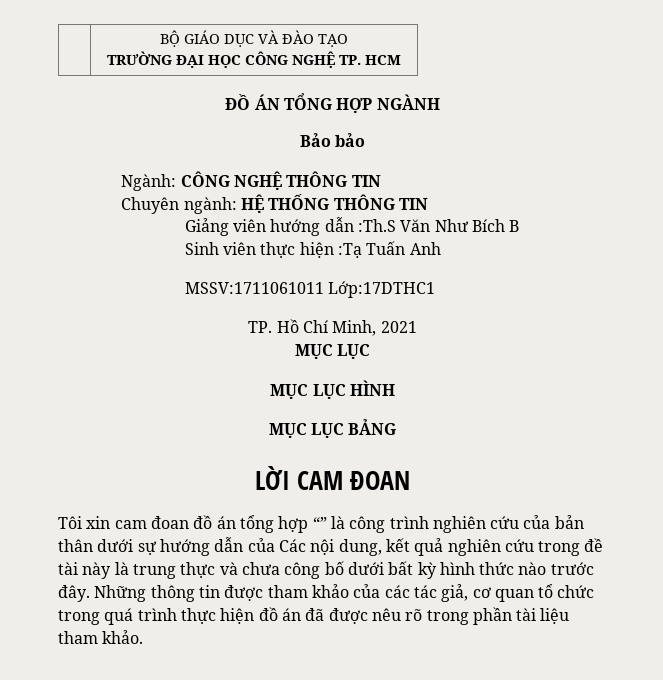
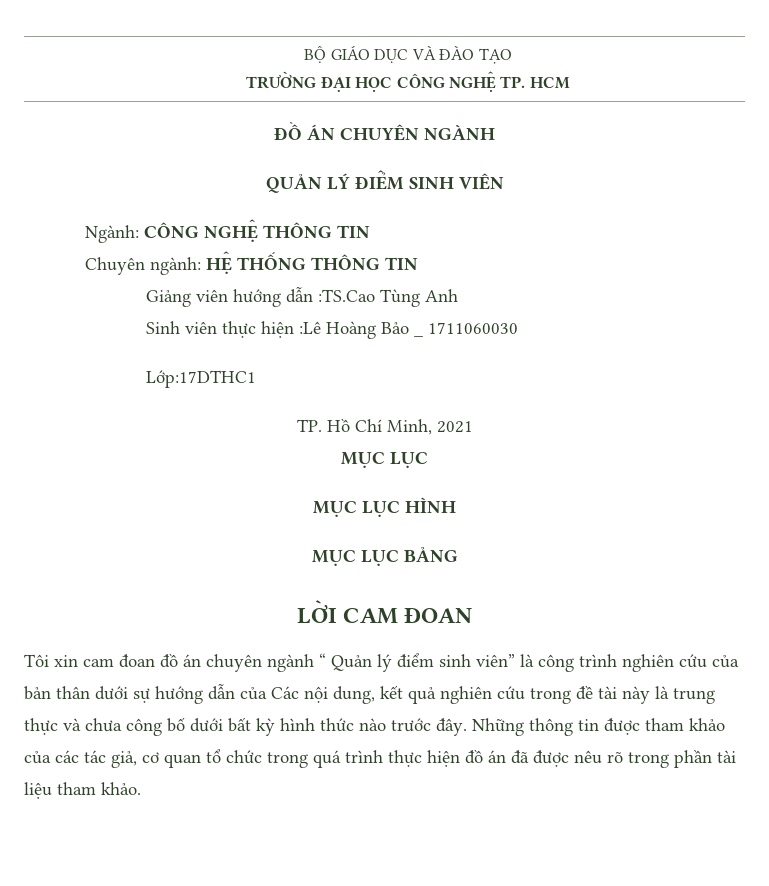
[284,93,373,113] TỔNG HỢP -> [340,124,419,141] CHUYÊN
[299,133,366,147] Bảo bảo -> [265,170,504,193] QUẢN LÝ ĐIỂM SINH VIÊN
[357,219,520,232] :Th.S Văn Như Bích B -> [317,289,458,307] :TS.Cao Tùng Anh
[337,241,441,258] [184,282,324,294] :Tạ Tuấn Anh // MSSV:1711061011 -> [298,321,409,339] [413,334,423,337] [427,322,518,334] :Lê Hoàng Bảo _ 1711060030 //
[239,515,327,533] tổng hợp “” -> [206,653,515,672] chuyên ngành “ Quản lý điểm sinh viên”

